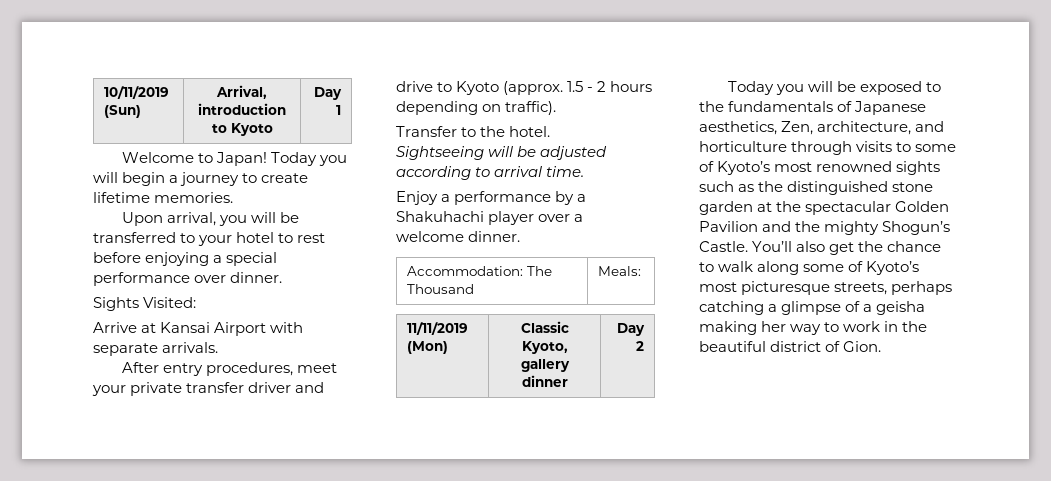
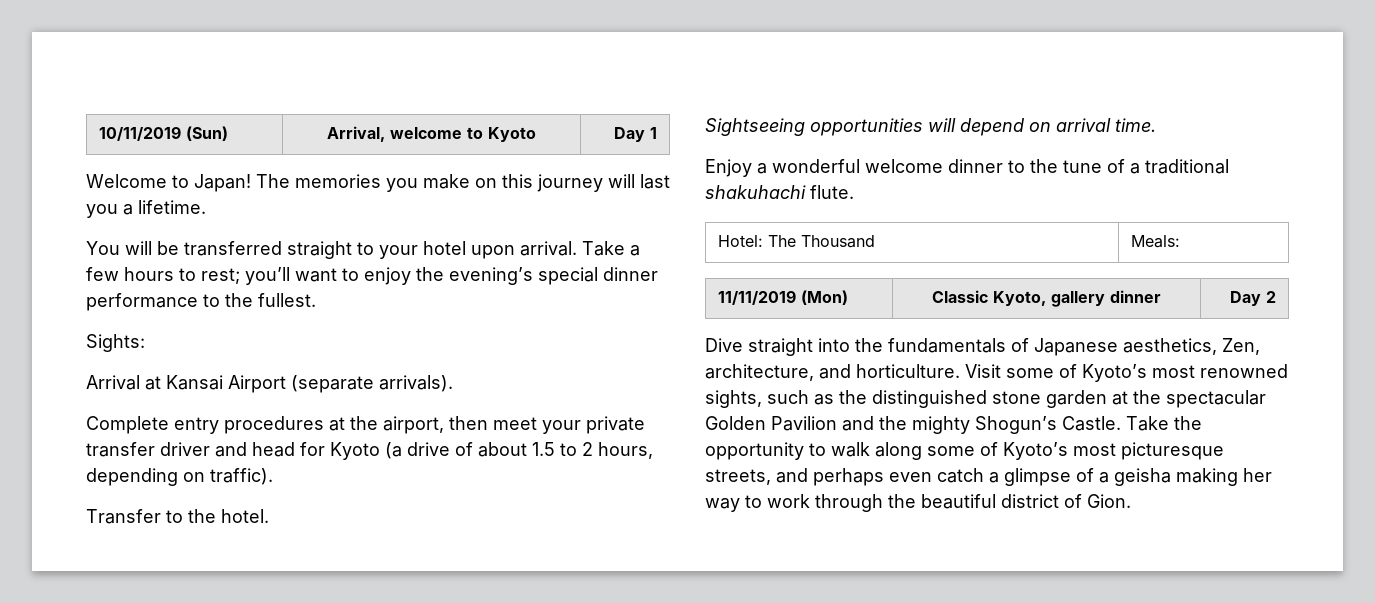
[198,103,286,115] introduction -> [390,127,462,139] welcome
[270,152,347,166] [93,172,309,186] [93,192,234,203] [121,212,247,226] Today you will begin a journey to create lifetime memories. // Upon arrival, you -> [256,174,670,192] [86,200,206,218] [86,241,120,255] The memories you make on this journey will last you a lifetime. // You
(176, 237) none -> [287,241,352,259] straight
[278,233,326,243] [93,252,278,266] [93,272,283,286] [93,297,197,311] [93,322,304,336] [93,342,219,356] [121,362,293,376] to rest before enjoying a special performance over dinner. // Sights Visited: // Arrive at Kansai Airport with separate arrivals. // After entry procedures, -> [471,241,640,259] [86,267,658,285] [86,293,316,311] [86,334,145,352] [86,375,453,393] [86,416,488,434] upon arrival. Take a few hours to rest; you’ll want to enjoy the evening’s special dinner performance to the fullest. // Sights: // Arrival at Kansai Airport (separate arrivals). // Complete entry procedures at the airport, then
[396,81,653,95] drive to Kyoto (approx. 1.5 - 2 hours -> [252,442,653,460] head for Kyoto (a drive of about 1.5 to 2 hours,
[488,146,608,160] [396,166,491,180] will be adjusted according to -> [810,118,1051,136] opportunities will depend on
[454,191,587,205] [396,211,584,225] [396,231,521,242] [407,266,524,276] performance by a Shakuhachi player over a welcome dinner. // Accommodation: -> [772,159,1229,174] [705,185,854,199] [717,235,763,247] wonderful welcome dinner to the tune of a traditional shakuhachi flute. // Hotel:
[727,81,941,95] Today you will be exposed to -> [705,338,850,356] Dive straight into
[699,141,912,155] horticulture through visits to -> [856,364,1001,378] horticulture. Visit
[896,161,941,175] sights -> [705,390,762,408] sights,
[752,241,942,255] You’ll also get the chance -> [1126,416,1202,431] [705,442,804,460] Take the opportunity
[891,281,953,295] [699,301,764,315] perhaps catching -> [776,468,984,486] and perhaps even catch
[884,321,899,332] in -> [815,494,883,512] through

